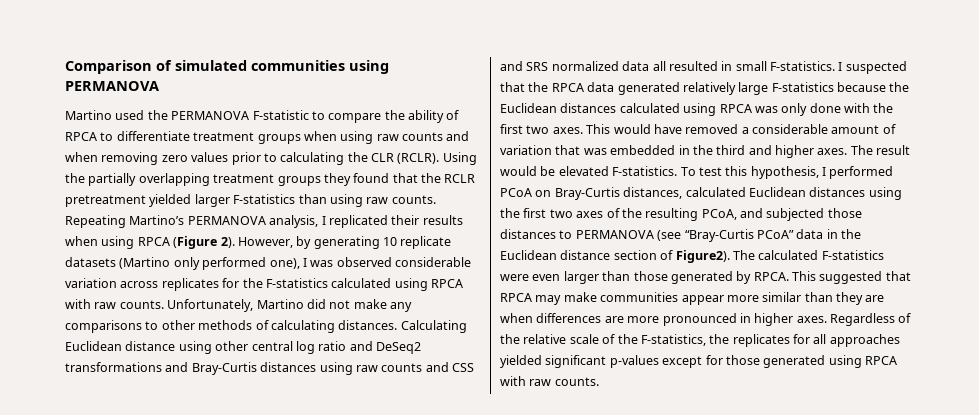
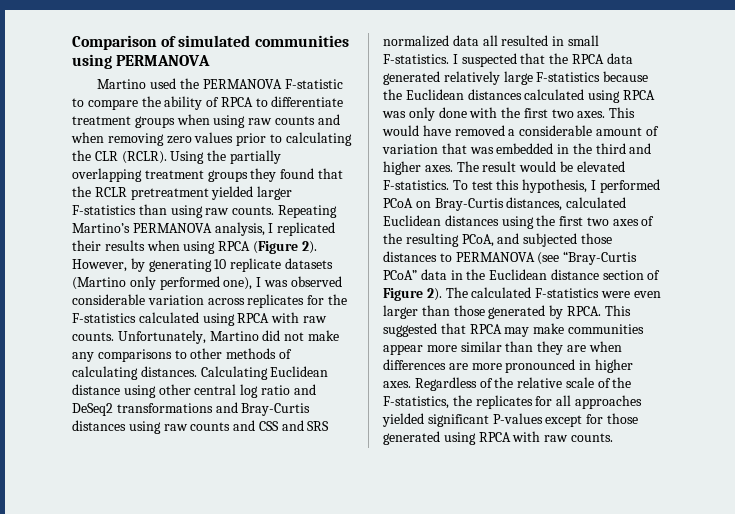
[675,250,730,263] Figure2). -> [383,288,442,301] Figure 2).
[609,355,659,368] p-values -> [492,413,543,424] P-values

